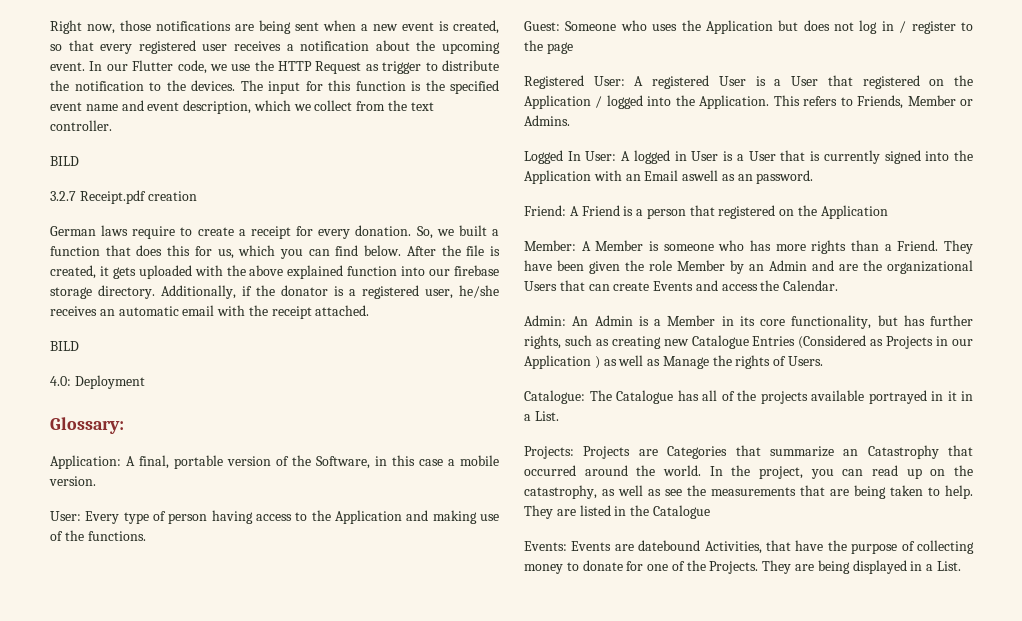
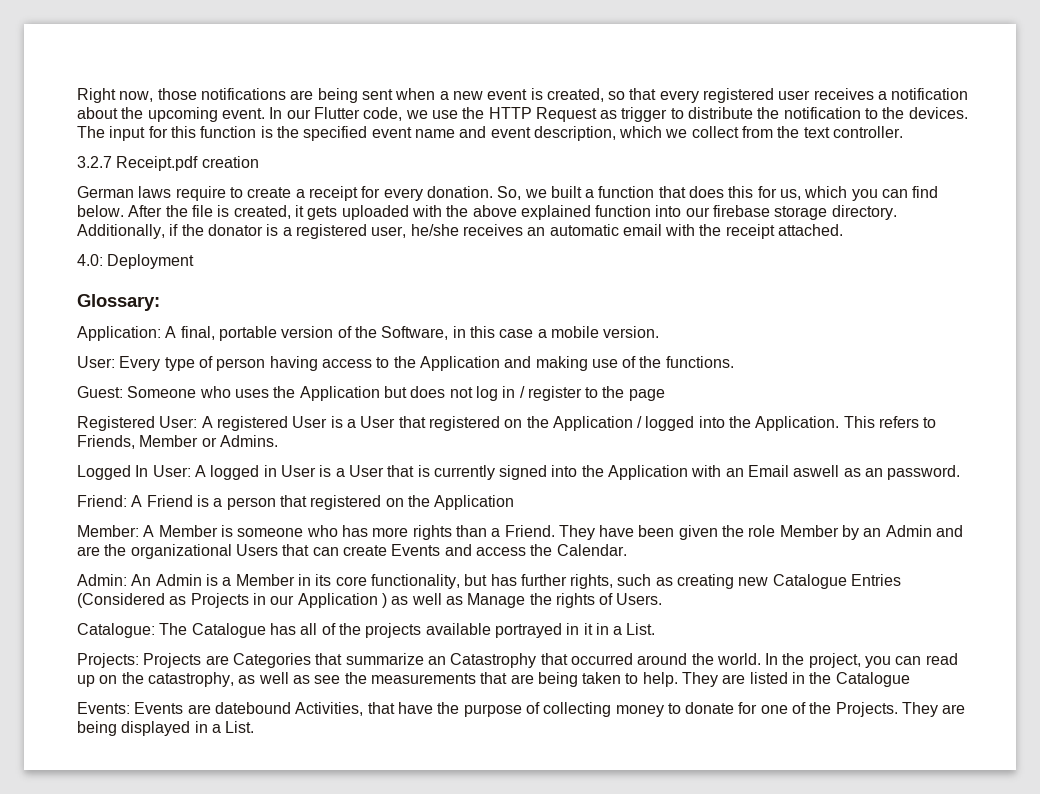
[50,156,79,166] // BILD -> (904, 132) none
[50,341,79,351] // BILD -> (844, 230) none

